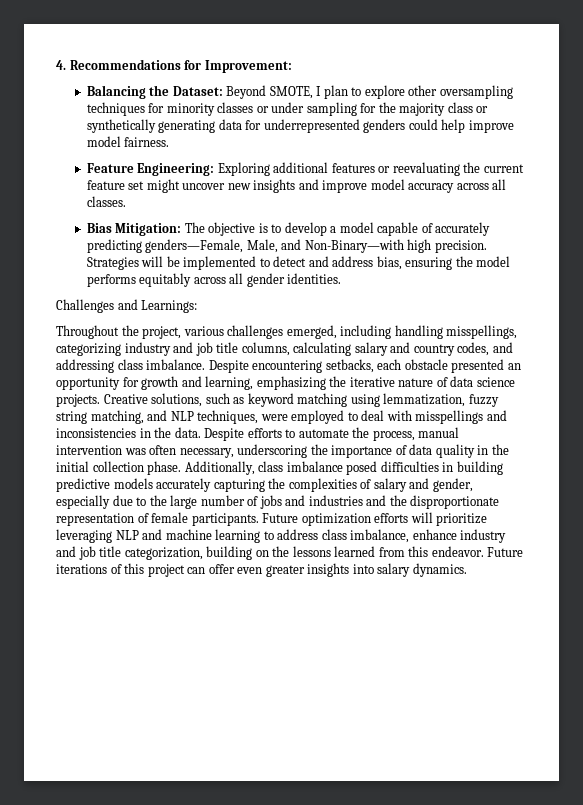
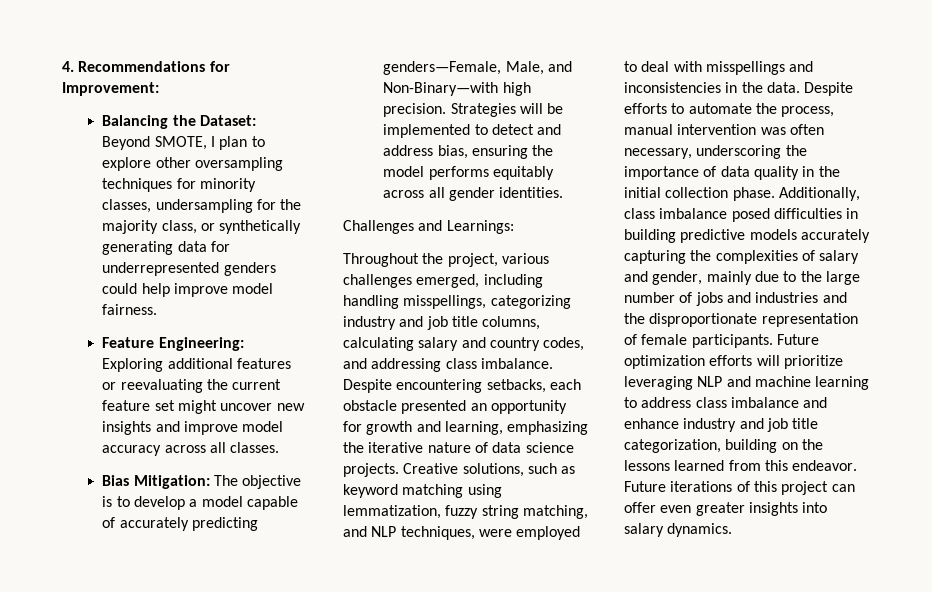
[217,102,357,116] classes or under sampling -> [102,199,253,213] classes, undersampling
[447,102,473,113] class -> [161,220,197,234] class,
[56,495,110,509] especially -> [706,271,752,285] mainly
[350,529,410,543] imbalance, -> [730,397,828,408] imbalance and

